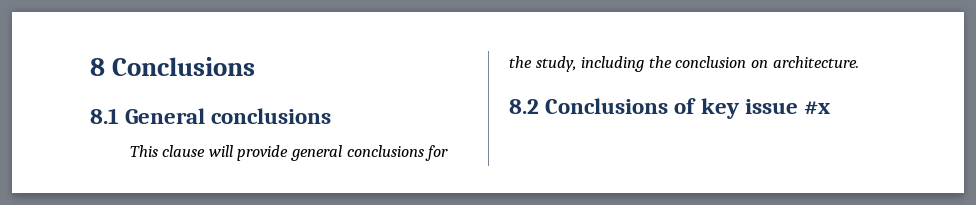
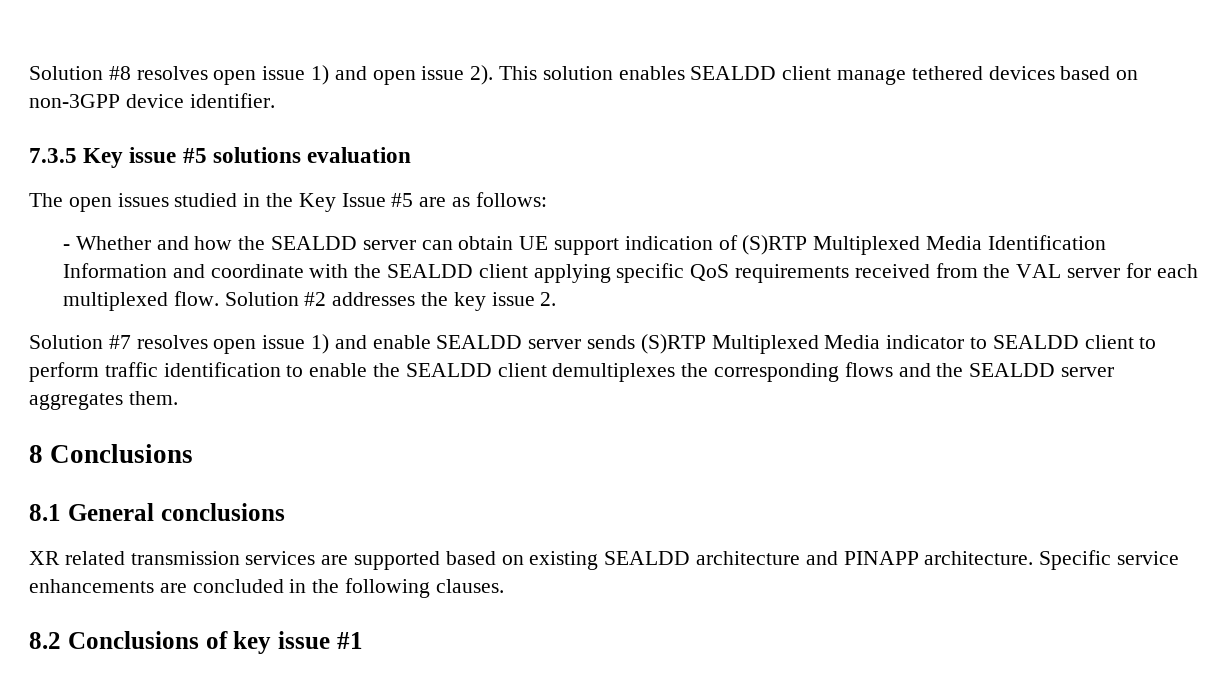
(90, 67) none -> [29,65,1139,85] [29,93,275,108] [29,147,412,168] [29,192,547,212] [62,235,1106,255] [62,263,1198,283] [62,291,557,311] [29,334,1157,354] [29,362,1115,382] [29,391,178,410] Solution #8 resolves open issue 1) and open issue 2). This solution enables SEALDD client manage tethered devices based on non-3GPP device identifier. // 7.3.5 Key issue #5 solutions evaluation // The open issues studied in the Key Issue #5 are as follows: // - Whether and how the SEALDD server can obtain UE support indication of (S)RTP Multiplexed Media Identification Information and coordinate with the SEALDD client applying specific QoS requirements received from the VAL server for each multiplexed flow. Solution #2 addresses the key issue 2. // Solution #7 resolves open issue 1) and enable SEALDD server sends (S)RTP Multiplexed Media indicator to SEALDD client to perform traffic identification to enable the SEALDD client demultiplexes the corresponding flows and the SEALDD server aggregates them. //
[129,145,449,161] [509,56,859,72] This clause will provide general conclusions for the study, including the conclusion on architecture. -> [29,550,1180,570] [29,578,504,598] XR related transmission services are supported based on existing SEALDD architecture and PINAPP architecture. Specific service enhancements are concluded in the following clauses.
[804,101,831,115] #x -> [336,632,363,649] #1

